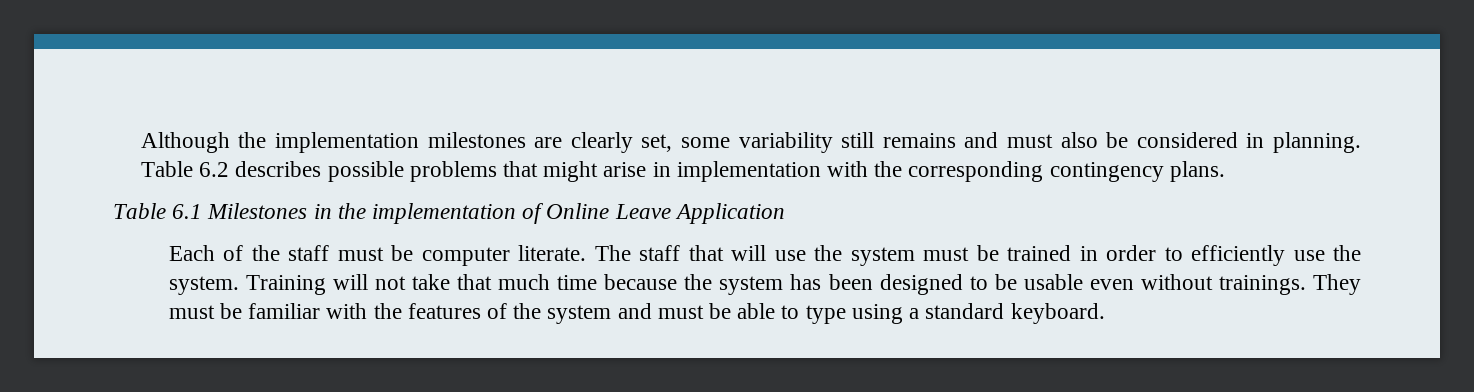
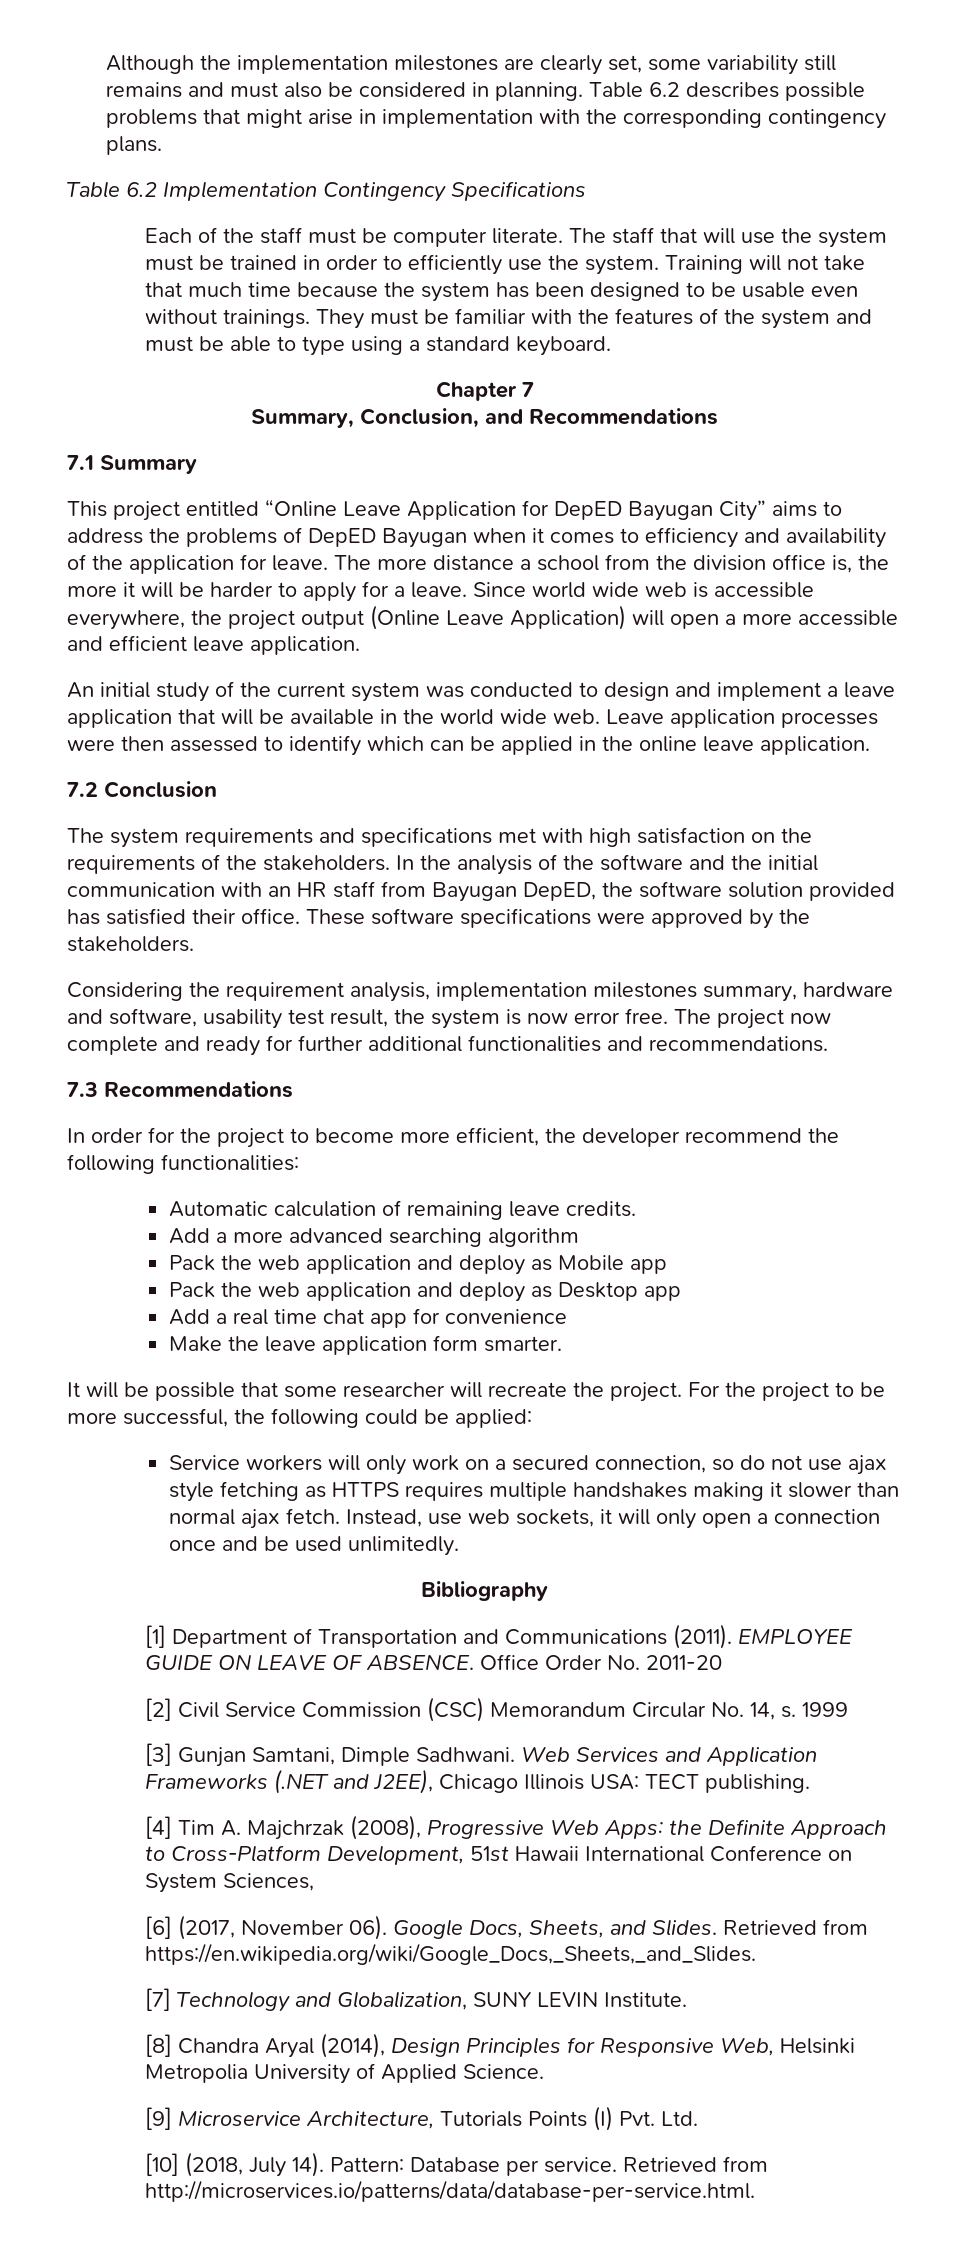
[172,203,785,224] 6.1 Milestones in the implementation of Online Leave Application -> [126,181,586,202] 6.2 Implementation Contingency Specifications
(1105, 313) none -> [435,381,534,401] [251,408,718,428] [67,455,197,474] [67,499,842,521] [67,527,886,548] [67,554,889,574] [67,581,814,602] [67,605,898,630] [67,635,360,655] [67,681,895,702] [67,709,878,728] [67,735,870,756] [67,781,217,798] [67,827,812,848] [67,854,818,875] [67,881,895,902] [67,908,810,929] [67,936,194,952] [67,982,893,1002] [67,1008,831,1029] [67,1035,828,1056] [67,1081,293,1098] [67,1127,839,1148] [67,1154,299,1174] [168,1200,636,1220] [168,1228,579,1247] [168,1255,667,1275] [168,1282,681,1302] [168,1308,567,1328] [168,1335,562,1355] [67,1382,885,1402] [67,1408,532,1428] [168,1455,887,1475] [168,1481,899,1502] [168,1508,880,1529] [168,1536,459,1556] [421,1581,548,1601] [144,1624,853,1649] [144,1654,722,1671] [144,1697,848,1722] [144,1743,817,1767] [144,1769,810,1794] [144,1815,887,1840] [144,1845,852,1865] [144,1873,314,1893] [144,1915,868,1940] [144,1943,756,1965] [144,1988,687,2012] [144,2033,855,2058] [144,2063,544,2084] [144,2106,698,2131] [144,2152,768,2177] [144,2180,755,2202] // Chapter 7 // Summary, Conclusion, and Recommendations // 7.1 Summary // This project entitled “Online Leave Application for DepED Bayugan City” aims to address the problems of DepED Bayugan when it comes to efficiency and availability of the application for leave. The more distance a school from the division office is, the more it will be harder to apply for a leave. Since world wide web is accessible everywhere, the project output (Online Leave Application) will open a more accessible and efficient leave application. // An initial study of the current system was conducted to design and implement a leave application that will be available in the world wide web. Leave application processes were then assessed to identify which can be applied in the online leave application. // 7.2 Conclusion // The system requirements and specifications met with high satisfaction on the requirements of the stakeholders. In the analysis of the software and the initial communication with an HR staff from Bayugan DepED, the software solution provided has satisfied their office. These software specifications were approved by the stakeholders. // Considering the requirement analysis, implementation milestones summary, hardware and software, usability test result, the system is now error free. The project now complete and ready for further additional functionalities and recommendations. // 7.3 Recommendations // In order for the project to become more efficient, the developer recommend the following functionalities: // Automatic calculation of remaining leave credits. // Add a more advanced searching algorithm // Pack the web application and deploy as Mobile app // Pack the web application and deploy as Desktop app // Add a real time chat app for convenience // Make the leave application form smarter. // It will be possible that some researcher will recreate the project. For the project to be more successful, the following could be applied: // Service workers will only work on a secured connection, so do not use ajax style fetching as HTTPS requires multiple handshakes making it slower than normal ajax fetch. Instead, use web sockets, it will only open a connection once and be used unlimitedly. // Bibliography // [1] Department of Transportation and Communications (2011). EMPLOYEE GUIDE ON LEAVE OF ABSENCE. Office Order No. 2011-20 // [2] Civil Service Commission (CSC) Memorandum Circular No. 14, s. 1999 // [3] Gunjan Samtani, Dimple Sadhwani. Web Services and Application Frameworks (.NET and J2EE), Chicago Illinois USA: TECT publishing. // [4] Tim A. Majchrzak (2008), Progressive Web Apps: the Definite Approach to Cross-Platform Development, 51st Hawaii International Conference on System Sciences, // [6] (2017, November 06). Google Docs, Sheets, and Slides. Retrieved from https://en.wikipedia.org/wiki/Google_Docs,_Sheets,_and_Slides. // [7] Technology and Globalization, SUNY LEVIN Institute. // [8] Chandra Aryal (2014), Design Principles for Responsive Web, Helsinki Metropolia University of Applied Science. // [9] Microservice Architecture, Tutorials Points (I) Pvt. Ltd. // [10] (2018, July 14). Pattern: Database per service. Retrieved from http://microservices.io/patterns/data/database-per-service.html.

